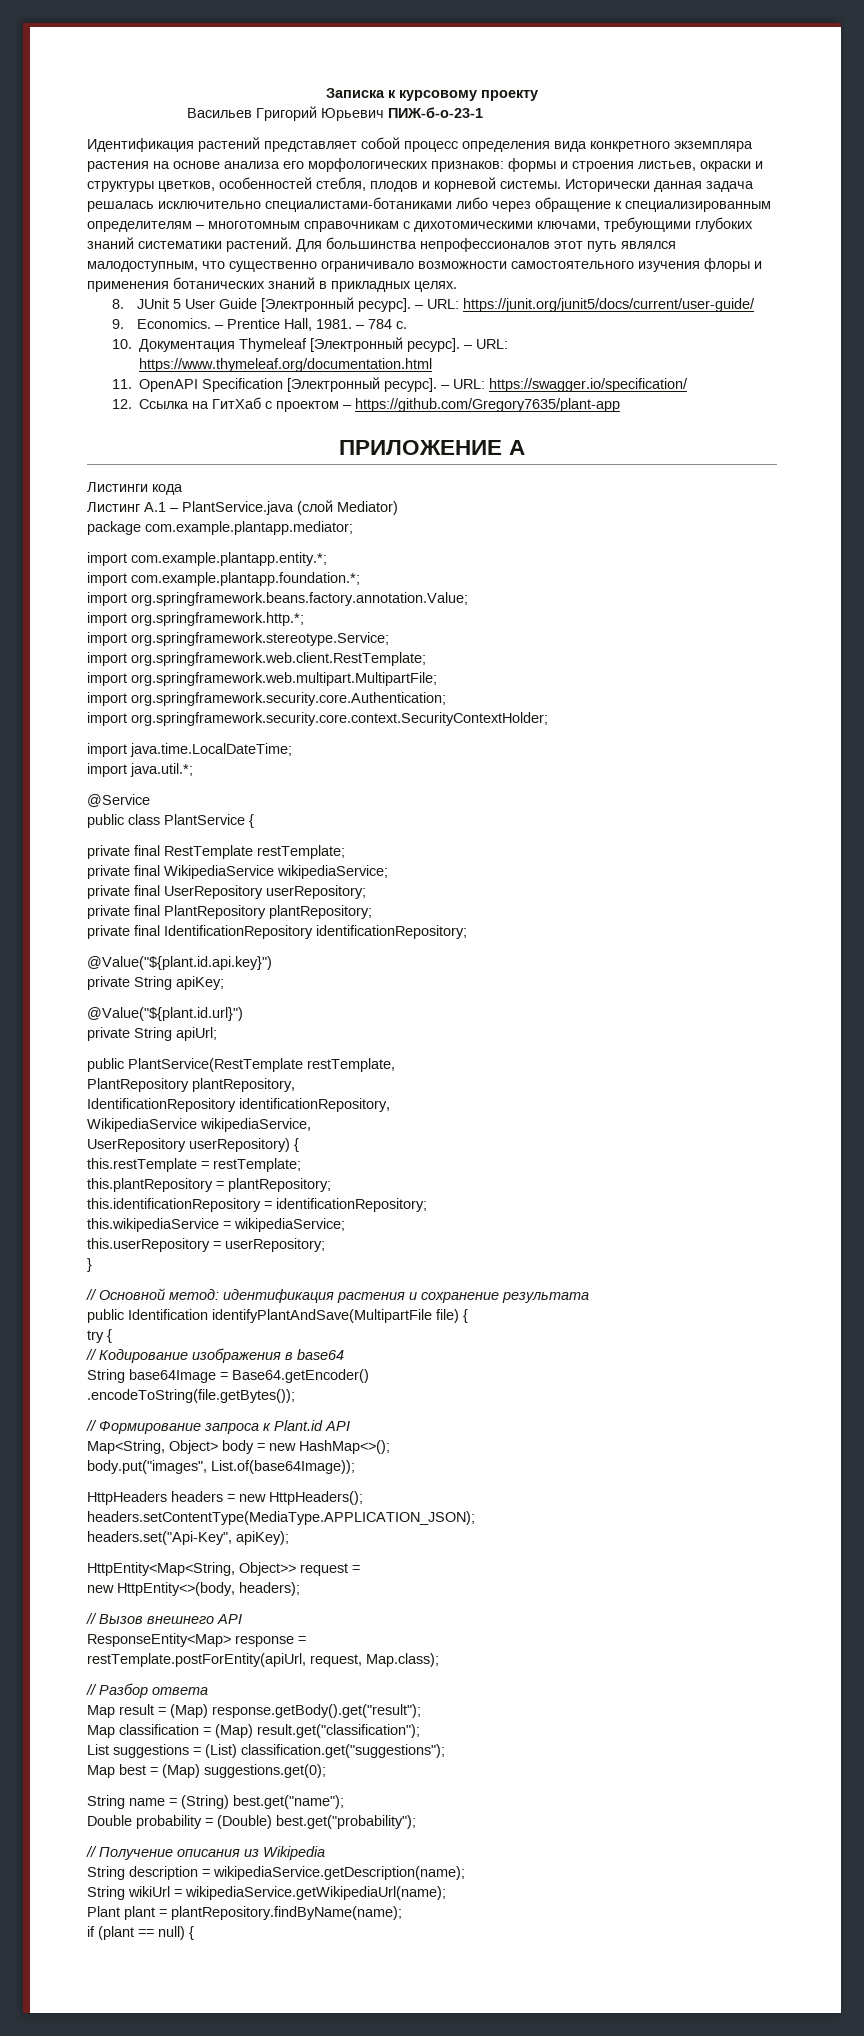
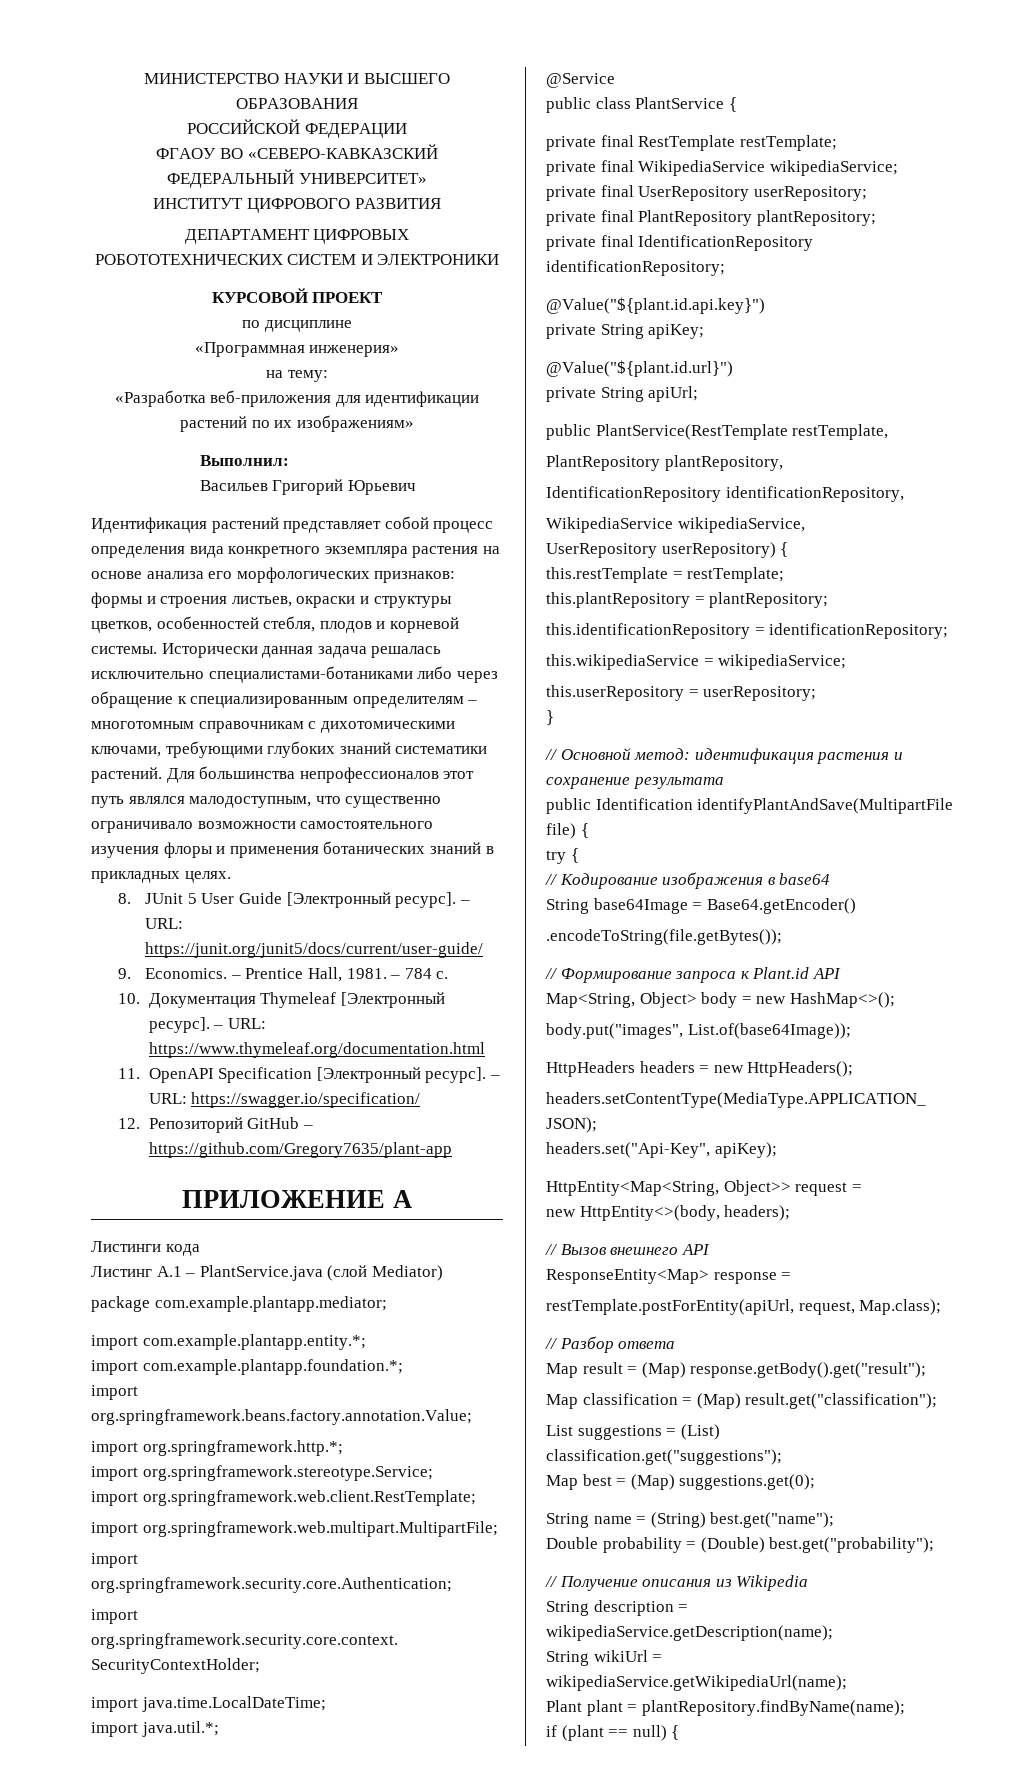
[326,88,538,101] Записка к курсовому проекту -> [144,73,450,84] [236,98,358,109] [187,119,407,138] [156,144,438,159] [167,169,427,188] [153,198,441,213] [184,229,410,244] [94,254,500,265] [211,288,384,303] [242,320,352,332] [194,342,400,357] [266,370,328,382] [114,390,480,407] [180,415,414,432] [199,455,289,466] МИНИСТЕРСТВО НАУКИ И ВЫСШЕГО ОБРАЗОВАНИЯ // РОССИЙСКОЙ ФЕДЕРАЦИИ // ФГАОУ ВО «СЕВЕРО-КАВКАЗСКИЙ ФЕДЕРАЛЬНЫЙ УНИВЕРСИТЕТ» // ИНСТИТУТ ЦИФРОВОГО РАЗВИТИЯ // ДЕПАРТАМЕНТ ЦИФРОВЫХ РОБОТОТЕХНИЧЕСКИХ СИСТЕМ И ЭЛЕКТРОНИКИ // КУРСОВОЙ ПРОЕКТ // по дисциплине // «Программная инженерия» // на тему: // «Разработка веб-приложения для идентификации растений по их изображениям» // Выполнил:
[387,107,483,118] ПИЖ-б-о-23-1 -> (416, 487) none
[139,397,340,412] Ссылка на ГитХаб с проектом -> [148,1117,300,1133] Репозиторий GitHub

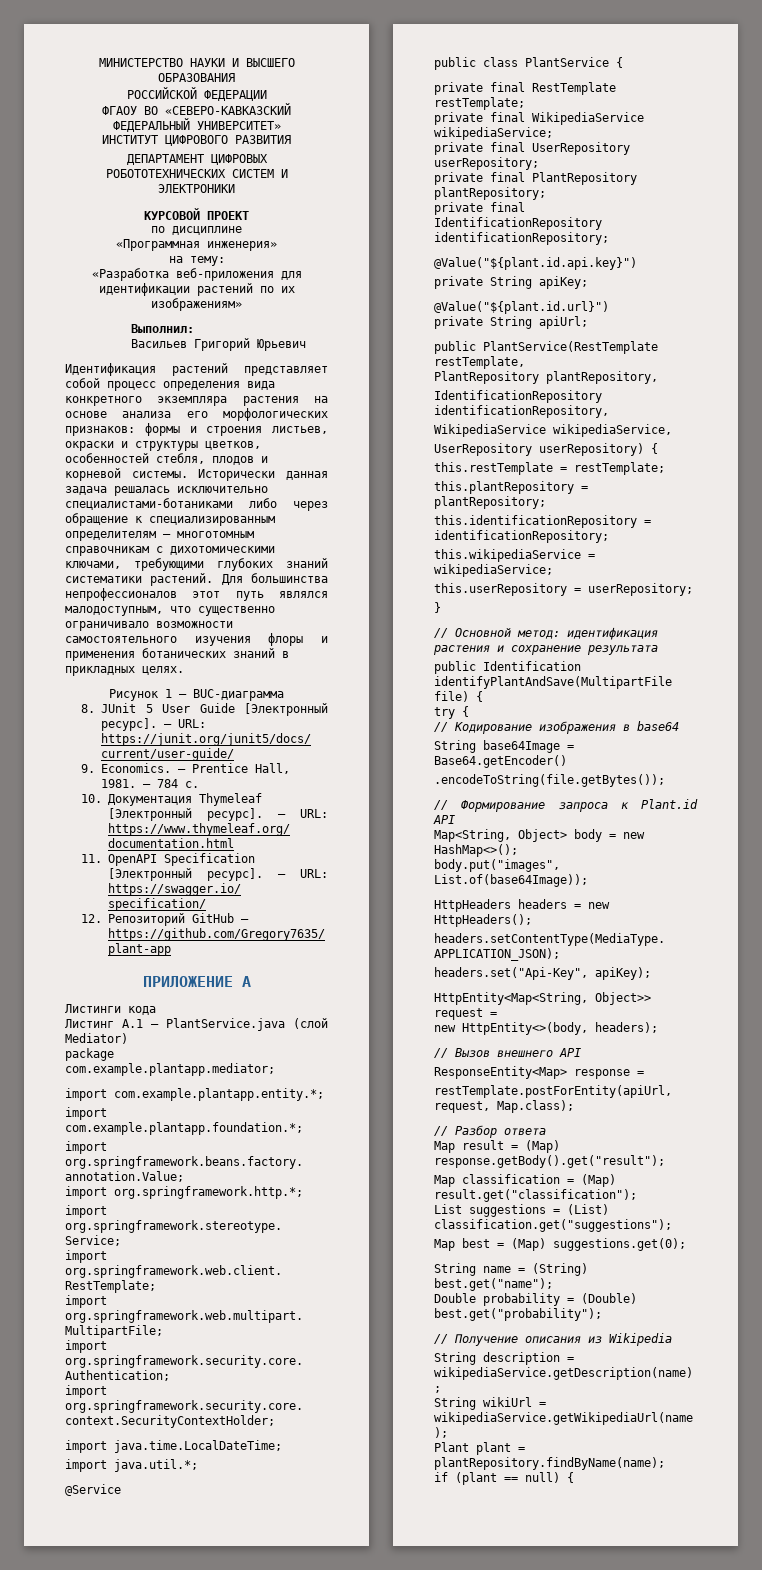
(231, 877) none -> [109,689,284,701] // Рисунок 1 – BUC-диаграмма

